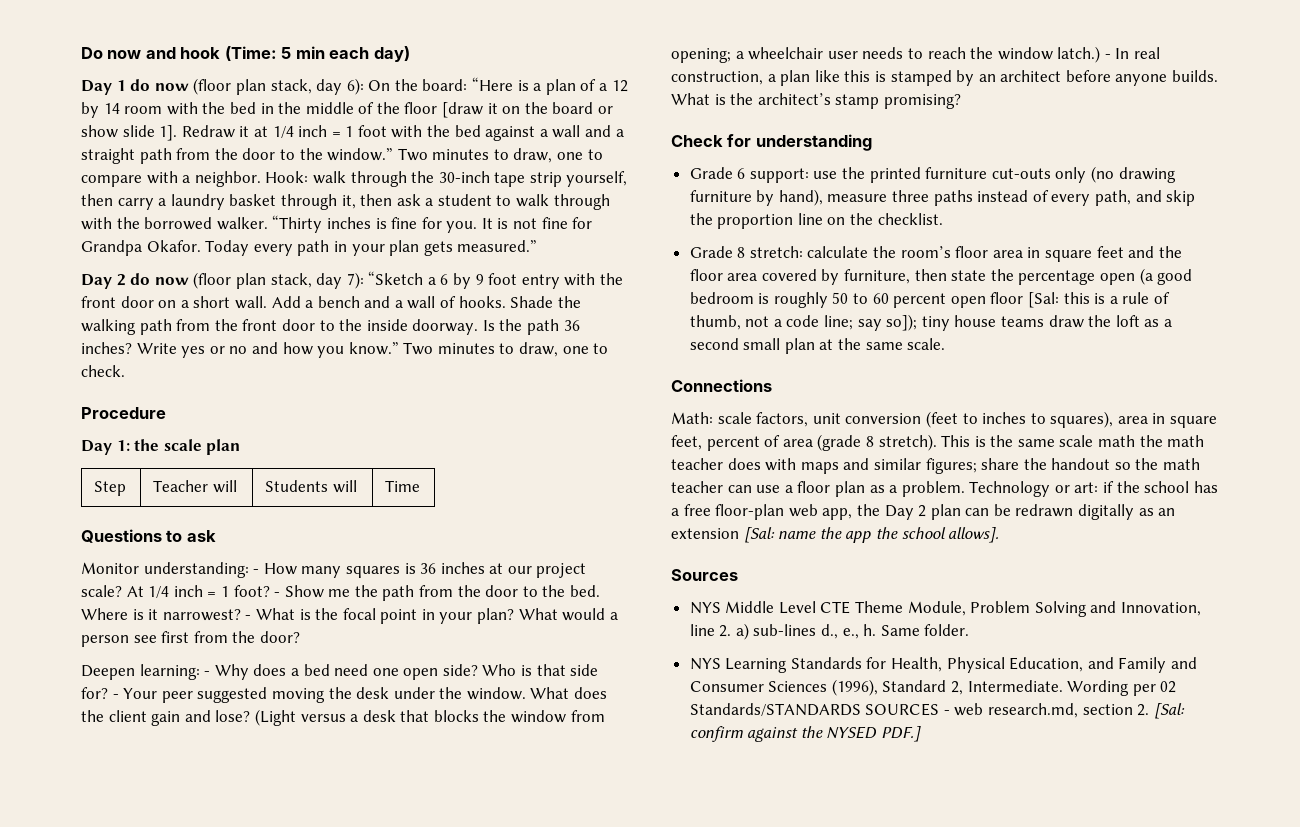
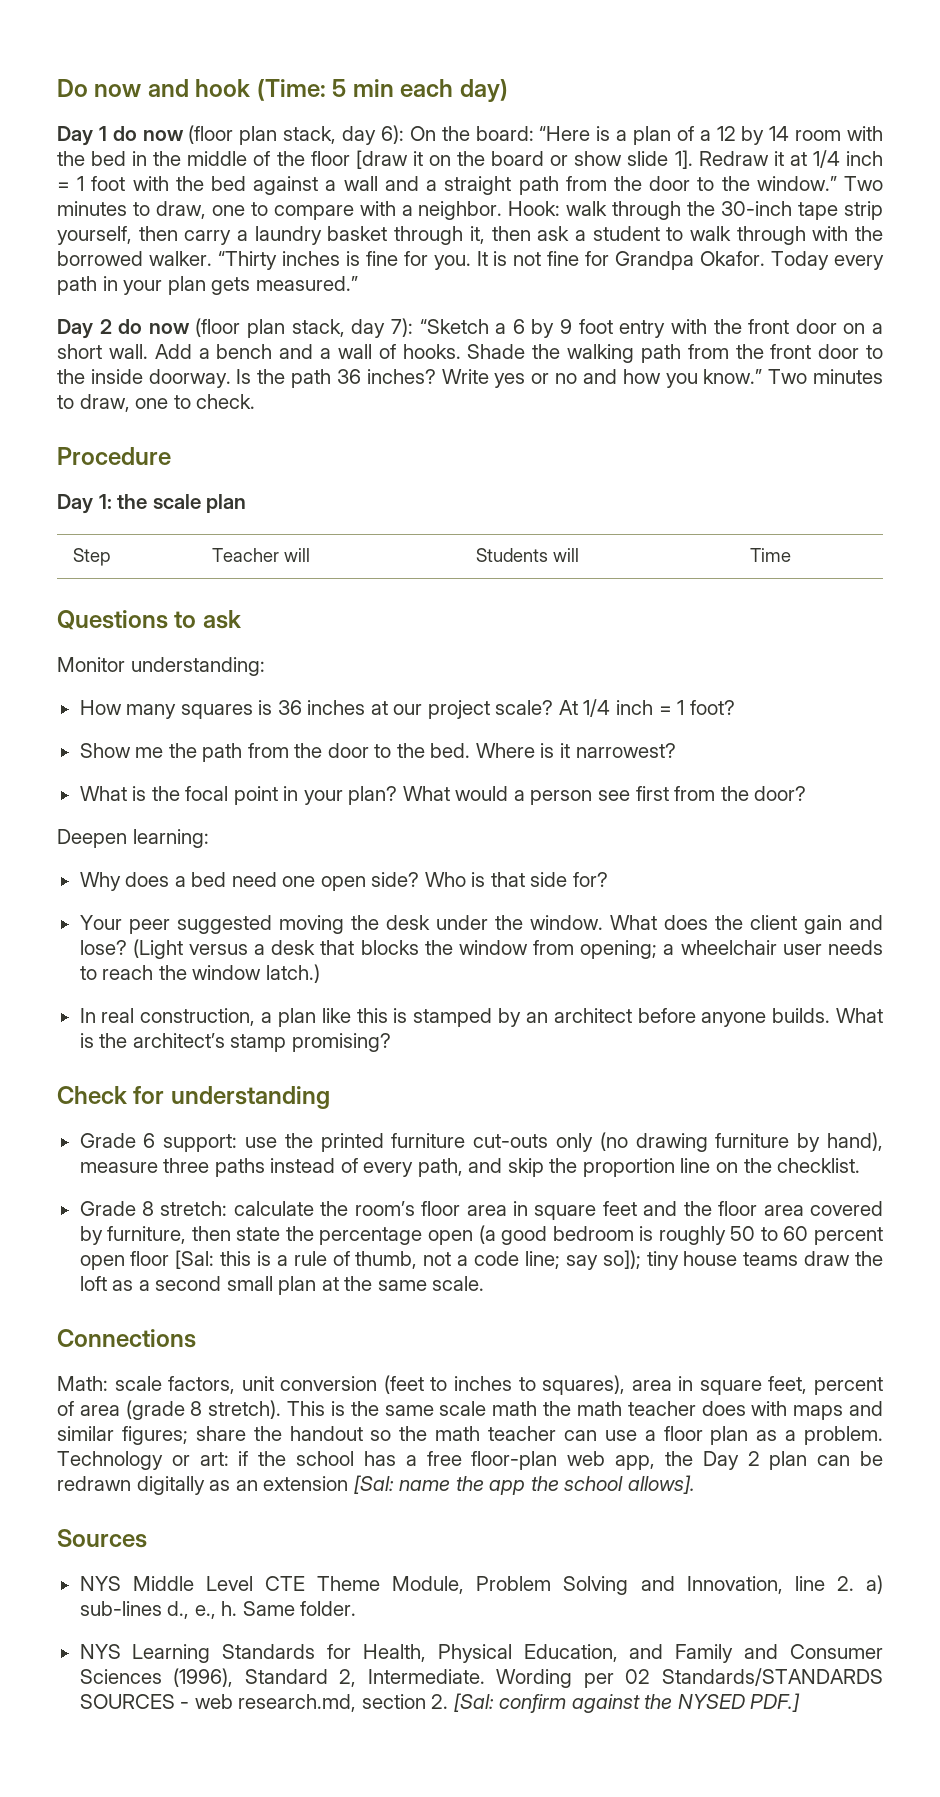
[253,569,260,574] - -> (265, 666) //
[274,592,281,597] - -> (735, 707) //
[245,615,252,620] - -> (676, 750) //
[204,671,211,676] - -> (209, 838) //
[112,694,119,699] - -> (608, 879) //
[1104,54,1111,59] - -> (320, 973) //

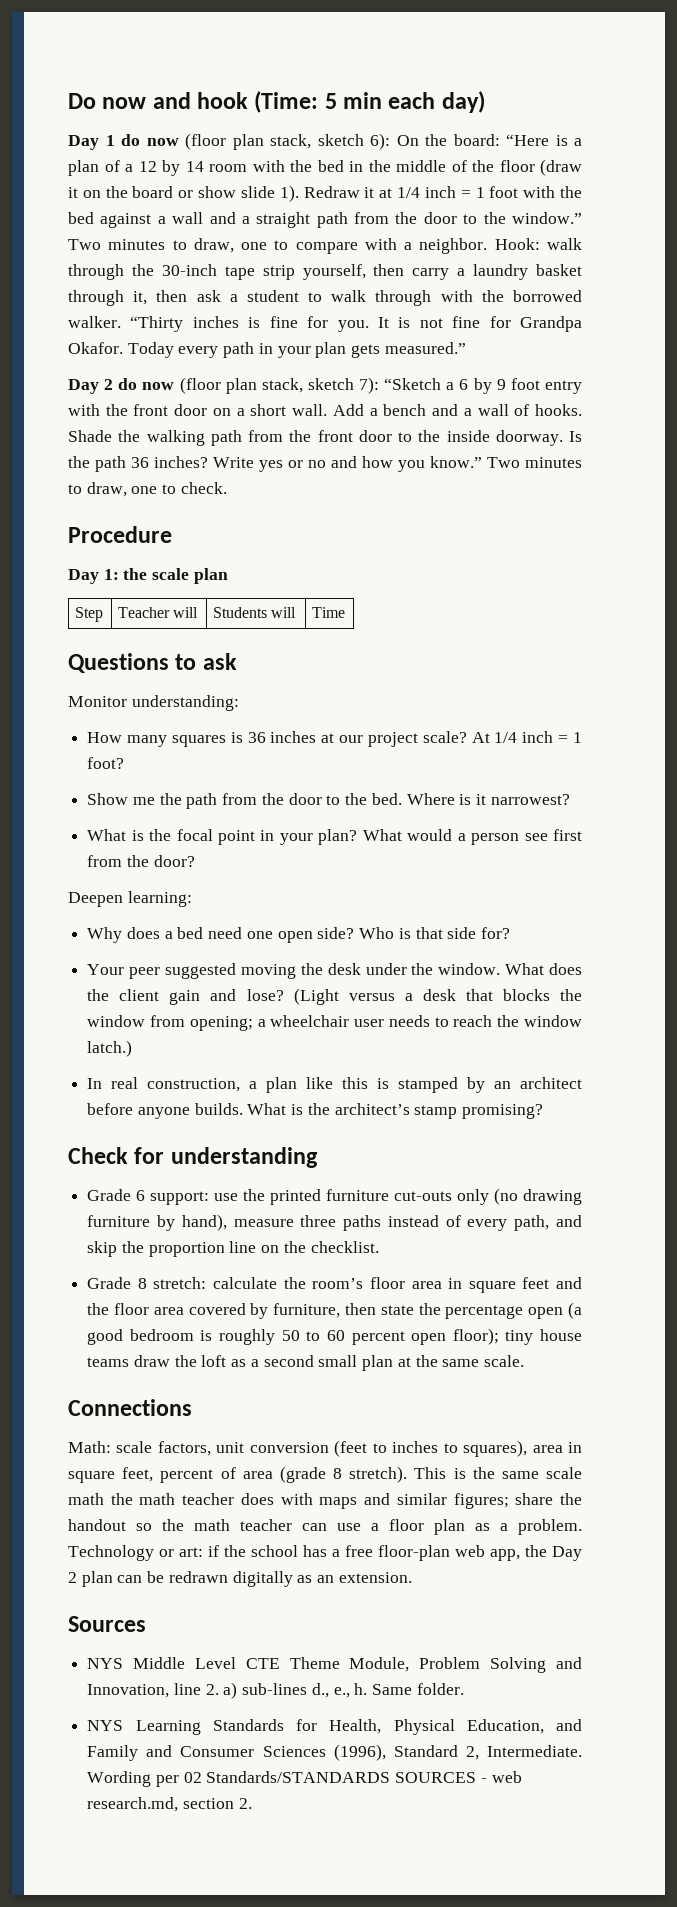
[342,126,377,145] day -> [317,134,364,146] sketch
[355,150,408,169] [draw -> [540,159,582,176] (draw
[674,150,693,169] 1]. -> [279,185,299,202] 1).
[351,319,386,338] day -> [307,378,354,390] sketch
[130,1250,641,1270] floor [Sal: this is a rule of thumb, not a code line; say so]); -> [452,1328,499,1345] floor);
[263,1475,695,1495] extension [Sal: name the app the school allows]. -> [338,1572,412,1583] extension.
[453,1693,801,1713] [Sal: confirm against the NYSED PDF.] -> (252, 1803) none

